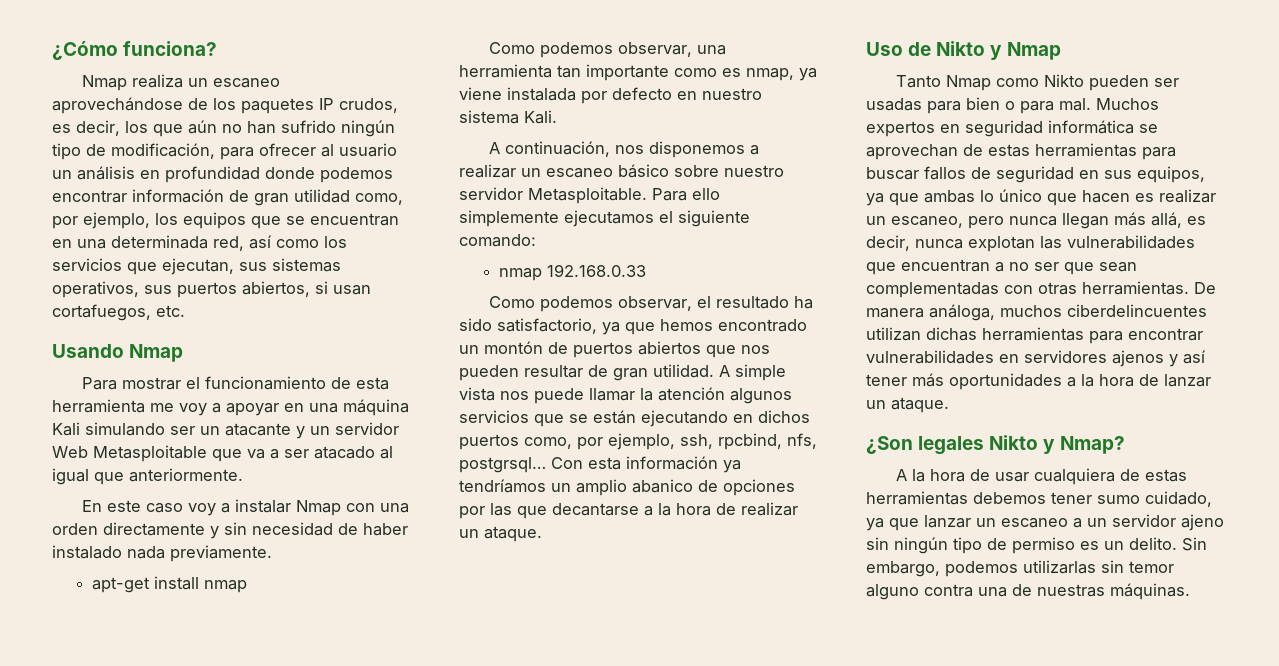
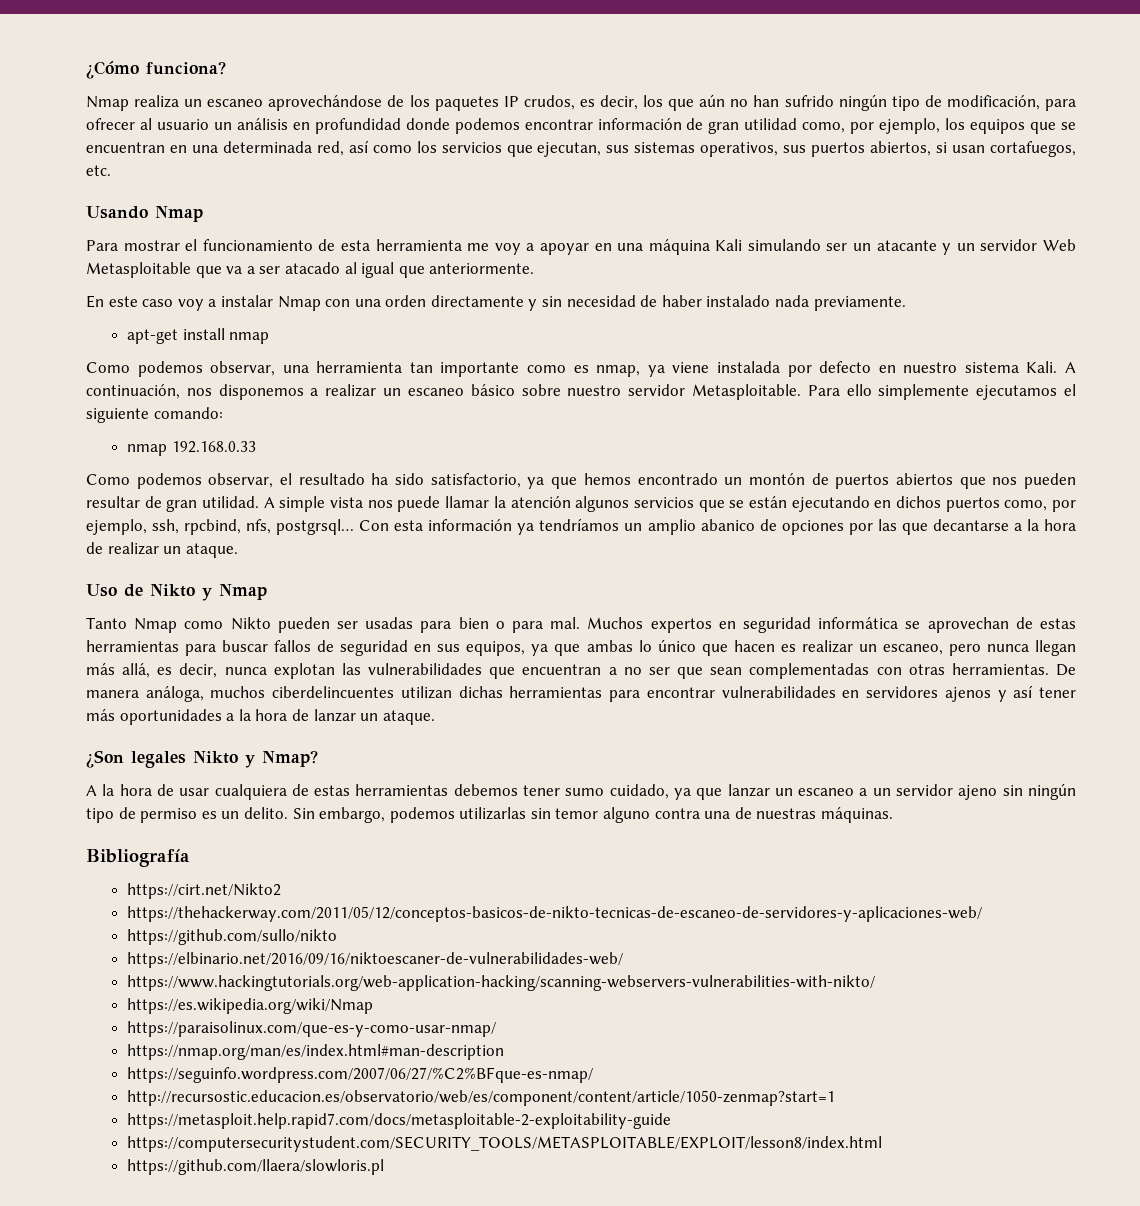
(557, 117) // -> (1058, 367) none
(1190, 591) none -> [86,849,190,867] [127,883,282,899] [127,906,983,922] [127,929,338,945] [127,952,624,968] [127,975,876,991] [127,998,374,1014] [127,1021,497,1037] [127,1044,505,1060] [127,1067,594,1083] [127,1090,836,1106] [127,1113,672,1129] [127,1136,883,1152] [127,1159,385,1175] // Bibliografía // https://cirt.net/Nikto2 // https://thehackerway.com/2011/05/12/conceptos-basicos-de-nikto-tecnicas-de-escaneo-de-servidores-y-aplicaciones-web/ // https://github.com/sullo/nikto // https://elbinario.net/2016/09/16/niktoescaner-de-vulnerabilidades-web/ // https://www.hackingtutorials.org/web-application-hacking/scanning-webservers-vulnerabilities-with-nikto/ // https://es.wikipedia.org/wiki/Nmap // https://paraisolinux.com/que-es-y-como-usar-nmap/ // https://nmap.org/man/es/index.html#man-description // https://seguinfo.wordpress.com/2007/06/27/%C2%BFque-es-nmap/ // http://recursostic.educacion.es/observatorio/web/es/component/content/article/1050-zenmap?start=1 // https://metasploit.help.rapid7.com/docs/metasploitable-2-exploitability-guide // https://computersecuritystudent.com/SECURITY_TOOLS/METASPLOITABLE/EXPLOIT/lesson8/index.html // https://github.com/llaera/slowloris.pl

